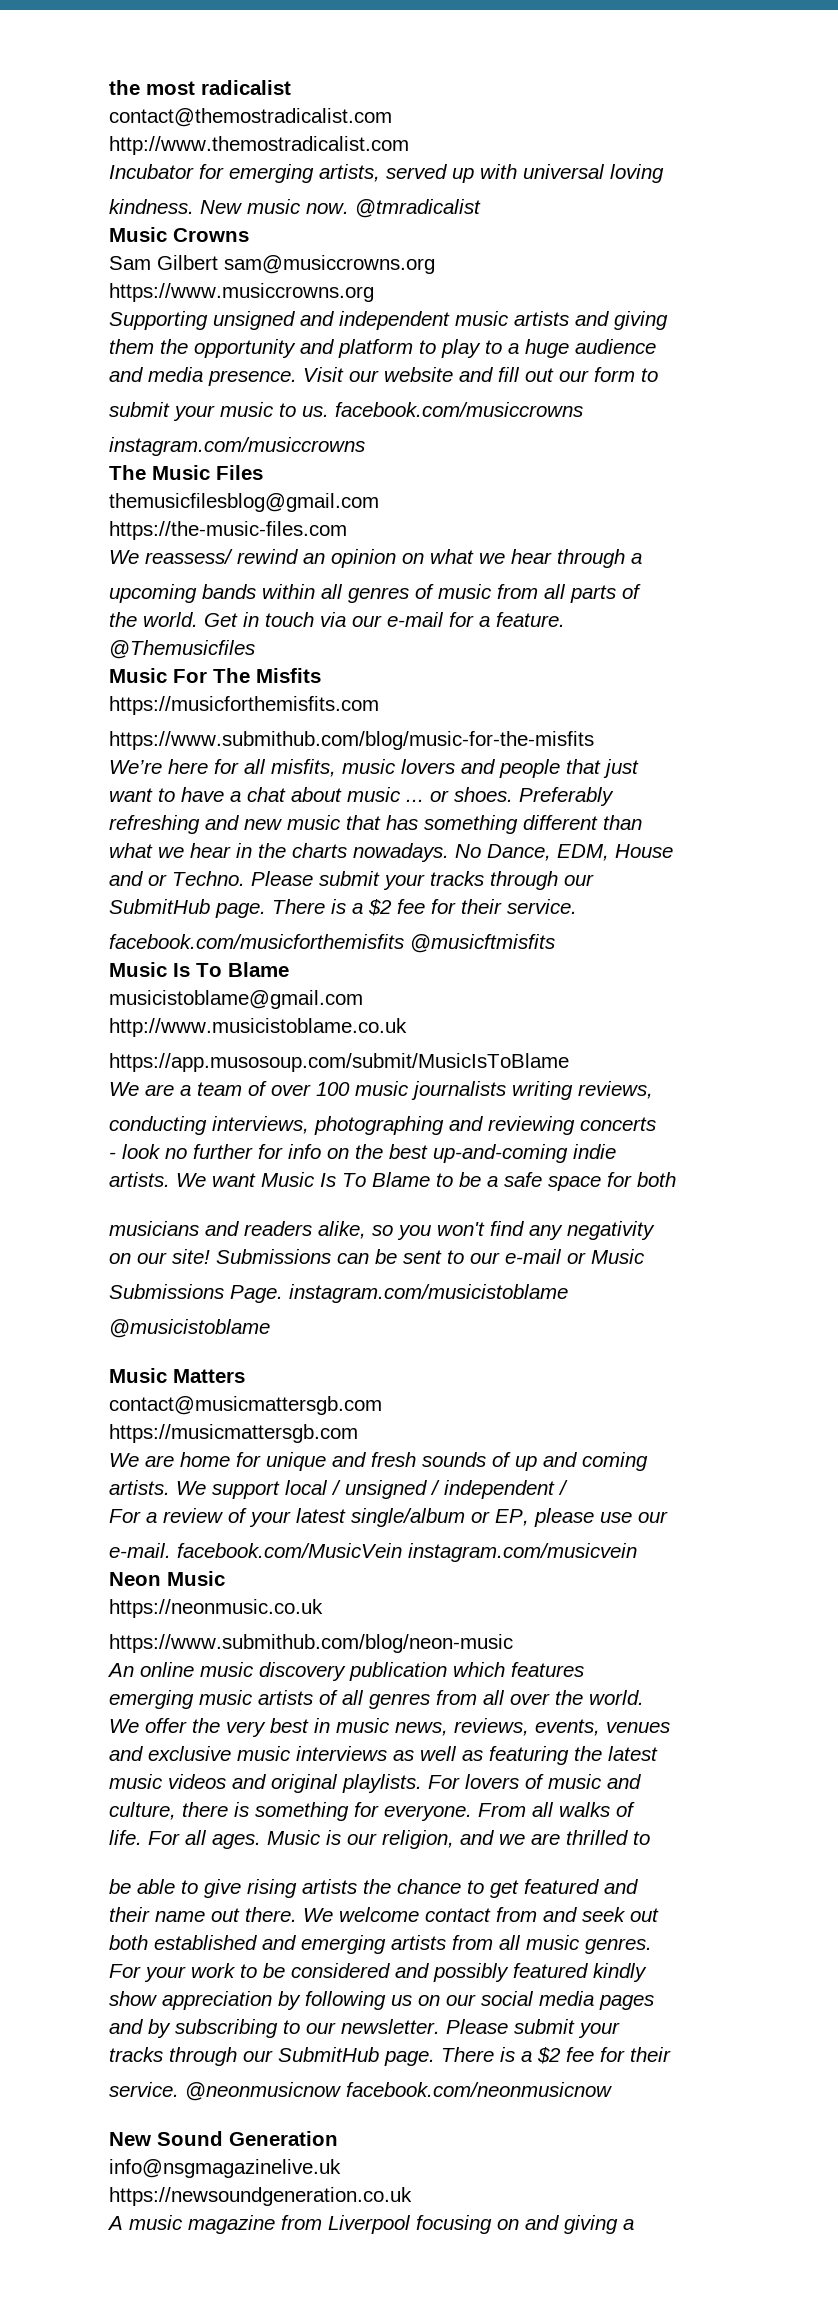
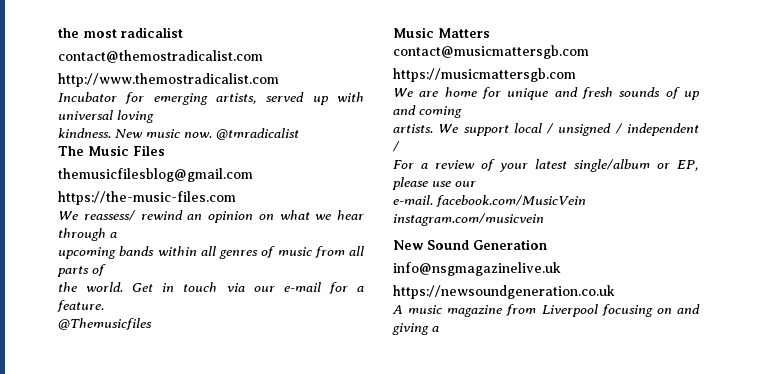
[109,227,249,242] [109,255,435,274] [109,283,374,302] [109,311,668,330] [109,339,656,358] [109,367,658,386] [109,402,583,421] [109,437,365,456] // Music Crowns // Sam Gilbert sam@musiccrowns.org // https://www.musiccrowns.org // Supporting unsigned and independent music artists and giving // them the opportunity and platform to play to a huge audience // and media presence. Visit our website and fill out our form to // submit your music to us. facebook.com/musiccrowns // instagram.com/musiccrowns -> (299, 134) none
[109,668,321,683] [109,696,379,715] [109,731,594,750] [109,759,639,778] [109,787,614,806] [109,815,642,834] [109,843,673,862] [109,871,594,890] [109,899,577,918] [109,934,555,953] [109,962,289,977] [109,990,363,1009] [109,1018,407,1037] [109,1053,569,1072] [109,1081,653,1100] [109,1116,656,1135] [109,1144,616,1163] [109,1172,676,1191] [109,1221,655,1240] [109,1249,645,1264] [109,1284,568,1303] [109,1319,270,1338] // Music For The Misfits // https://musicforthemisfits.com // https://www.submithub.com/blog/music-for-the-misfits // We’re here for all misfits, music lovers and people that just // want to have a chat about music ... or shoes. Preferably // refreshing and new music that has something different than // what we hear in the charts nowadays. No Dance, EDM, House // and or Techno. Please submit your tracks through our // SubmitHub page. There is a $2 fee for their service. // facebook.com/musicforthemisfits @musicftmisfits // Music Is To Blame // musicistoblame@gmail.com // http://www.musicistoblame.co.uk // https://app.musosoup.com/submit/MusicIsToBlame // We are a team of over 100 music journalists writing reviews, // conducting interviews, photographing and reviewing concerts // - look no further for info on the best up-and-coming indie // artists. We want Music Is To Blame to be a safe space for both // musicians and readers alike, so you won't find any negativity // on our site! Submissions can be sent to our e-mail or Music // Submissions Page. instagram.com/musicistoblame // @musicistoblame -> (152, 324) none
[109,1571,225,1586] [109,1599,323,1618] [109,1634,513,1653] [107,1662,584,1681] [109,1690,644,1709] [109,1718,670,1737] [109,1746,658,1765] [109,1774,641,1793] [109,1802,635,1821] [109,1830,650,1849] [109,1879,638,1898] [109,1907,659,1922] [109,1935,652,1954] [109,1963,647,1982] [109,1991,654,2010] [109,2019,620,2038] [109,2047,671,2066] [109,2082,612,2101] // Neon Music // https://neonmusic.co.uk // https://www.submithub.com/blog/neon-music // An online music discovery publication which features // emerging music artists of all genres from all over the world. // We offer the very best in music news, reviews, events, venues // and exclusive music interviews as well as featuring the latest // music videos and original playlists. For lovers of music and // culture, there is something for everyone. From all walks of // life. For all ages. Music is our religion, and we are thrilled to // be able to give rising artists the chance to get featured and // their name out there. We welcome contact from and seek out // both established and emerging artists from all music genres. // For your work to be considered and possibly featured kindly // show appreciation by following us on our social media pages // and by subscribing to our newsletter. Please submit your // tracks through our SubmitHub page. There is a $2 fee for their // service. @neonmusicnow facebook.com/neonmusicnow -> (544, 219) none

